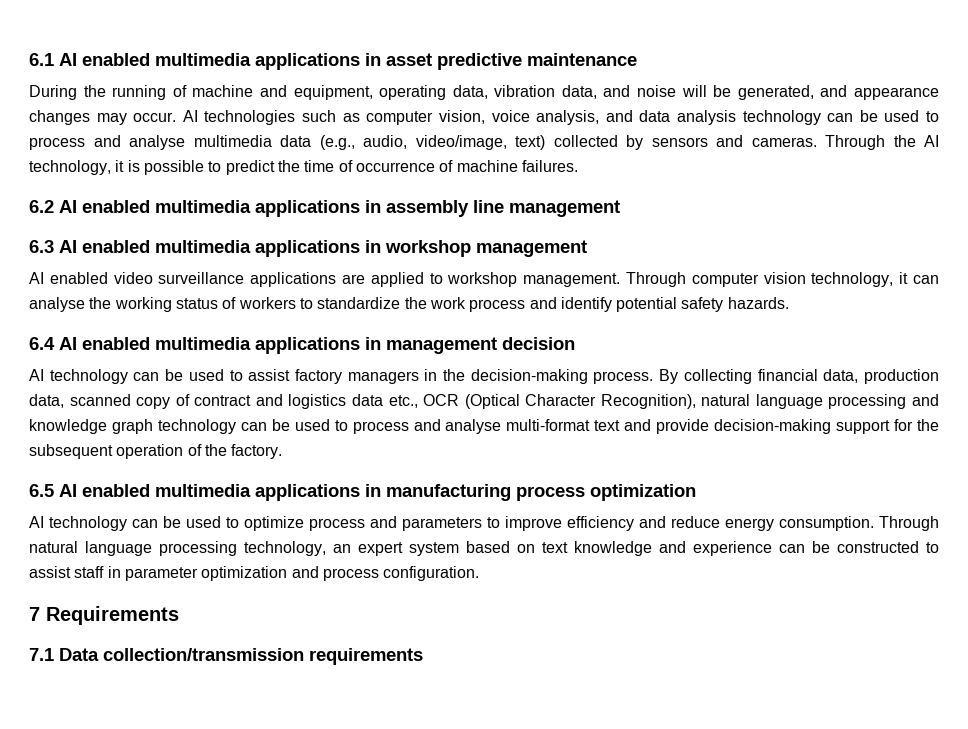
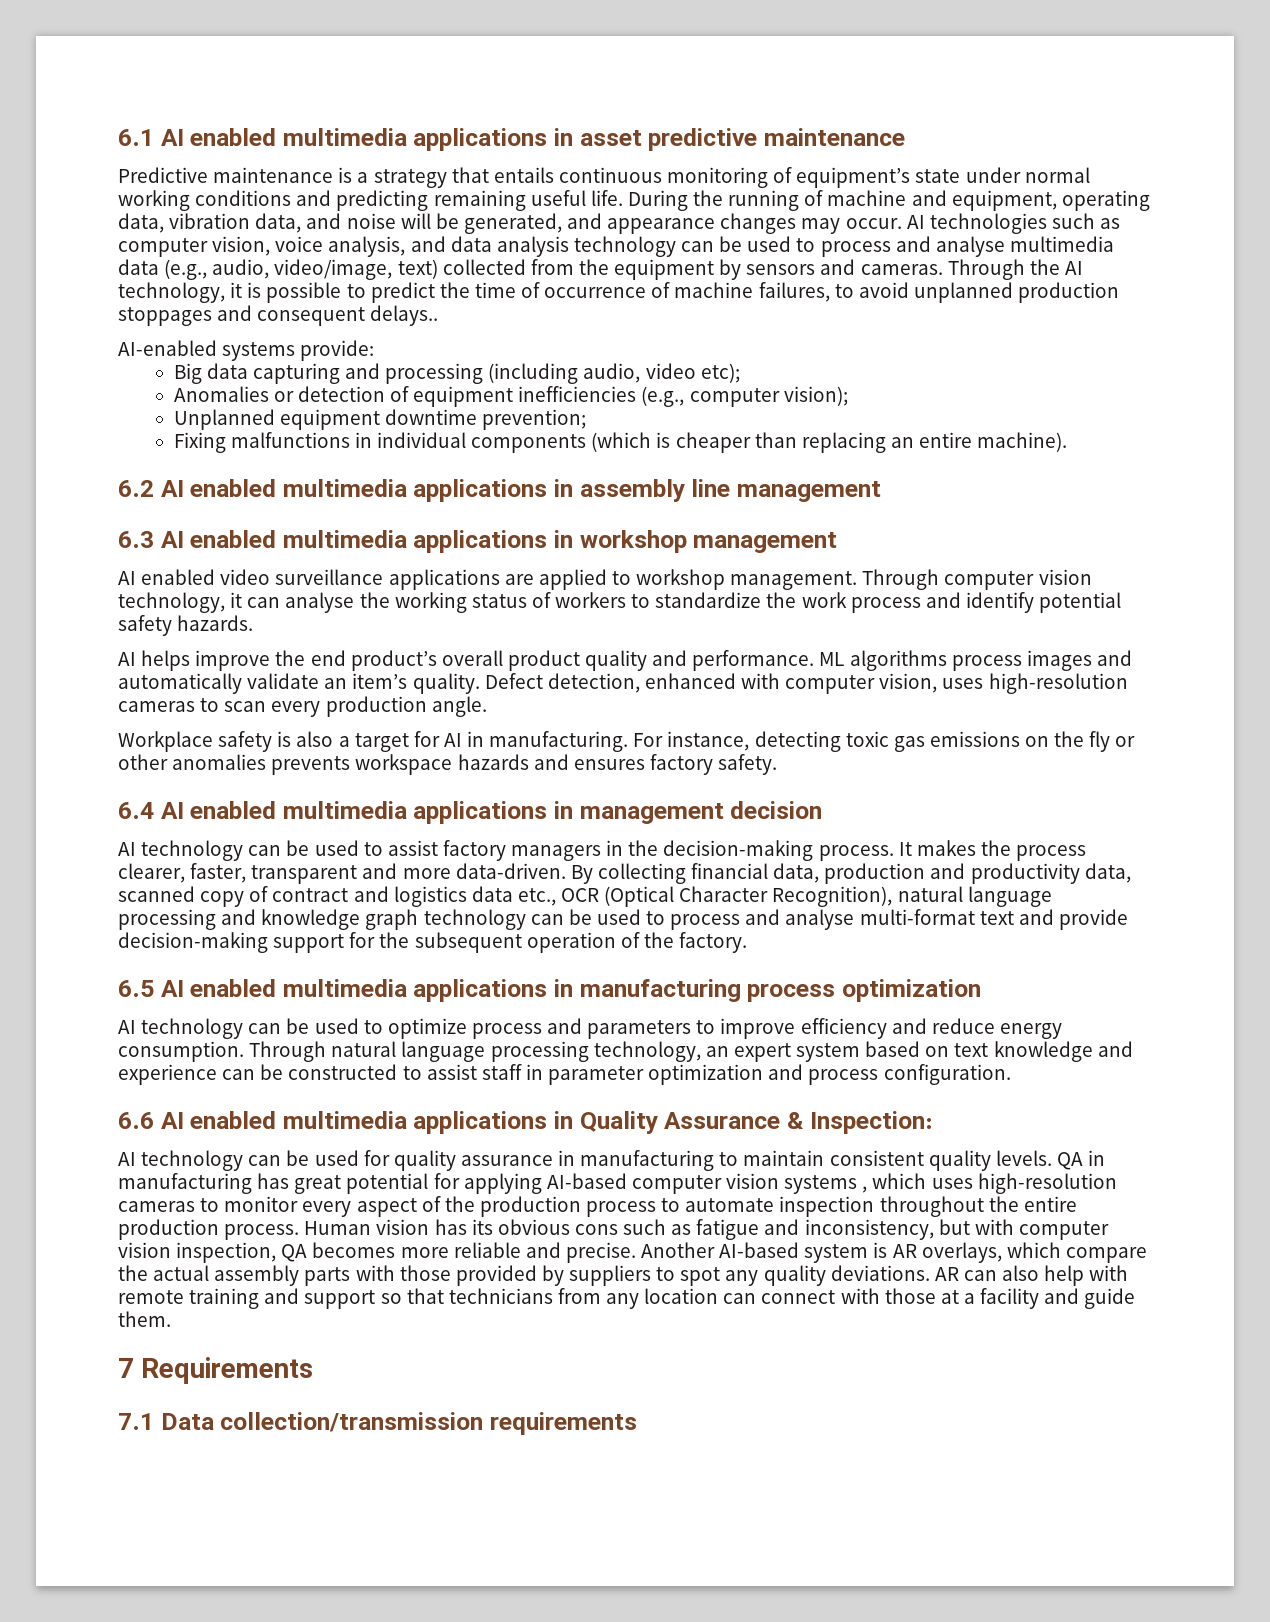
(637, 59) none -> [118,167,1090,188] [118,190,623,211] Predictive maintenance is a strategy that entails continuous monitoring of equipment’s state under normal working conditions and predicting remaining useful life.
(618, 141) none -> [530,259,715,280] from the equipment
[521,160,578,172] failures. -> [758,282,1120,303] [118,305,439,326] [118,340,375,361] [173,363,740,384] [173,386,848,407] [173,409,586,430] [173,432,1068,453] failures, to avoid unplanned production stoppages and consequent delays.. // AI-enabled systems provide: // Big data capturing and processing (including audio, video etc); // Anomalies or detection of equipment inefficiencies (e.g., computer vision); // Unplanned equipment downtime prevention; // Fixing malfunctions in individual components (which is cheaper than replacing an entire machine).
(789, 303) none -> [118,650,1132,671] [118,673,1128,694] [118,696,487,717] [118,731,1136,752] [118,754,778,775] // AI helps improve the end product’s overall product quality and performance. ML algorithms process images and automatically validate an item’s quality. Defect detection, enhanced with computer vision, uses high-resolution cameras to scan every production angle. // Workplace safety is also a target for AI in manufacturing. For instance, detecting toxic gas emissions on the fly or other anomalies prevents workspace hazards and ensures factory safety.
(654, 377) none -> [898,840,1087,861] [118,863,566,884] It makes the process clearer, faster, transparent and more data-driven.
(940, 376) none -> [930,863,1080,884] and productivity
(480, 573) none -> [118,1111,933,1134] [118,1150,1106,1171] [118,1173,1117,1194] [118,1196,1077,1217] [118,1219,1109,1240] [118,1242,1147,1263] [118,1265,1129,1286] [118,1288,1136,1309] [118,1311,171,1327] // 6.6 AI enabled multimedia applications in Quality Assurance & Inspection: // AI technology can be used for quality assurance in manufacturing to maintain consistent quality levels. QA in manufacturing has great potential for applying AI-based computer vision systems , which uses high-resolution cameras to monitor every aspect of the production process to automate inspection throughout the entire production process. Human vision has its obvious cons such as fatigue and inconsistency, but with computer vision inspection, QA becomes more reliable and precise. Another AI-based system is AR overlays, which compare the actual assembly parts with those provided by suppliers to spot any quality deviations. AR can also help with remote training and support so that technicians from any location can connect with those at a facility and guide them.

